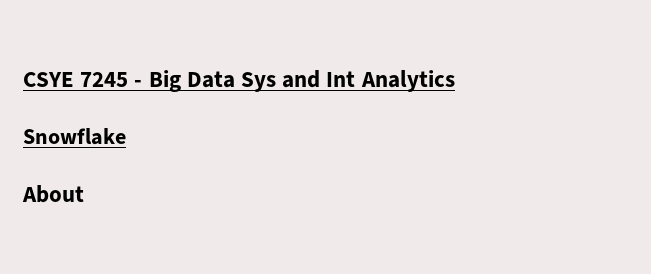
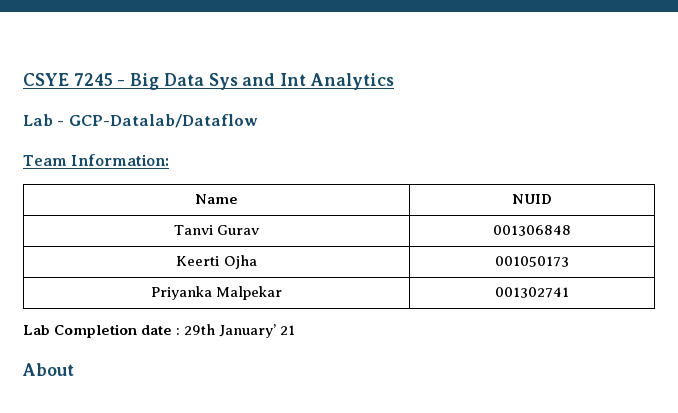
[23,128,126,145] Snowflake -> [23,114,258,128] [23,154,170,166] [195,194,238,204] [512,194,552,204] [173,225,261,235] [493,225,571,236] [176,255,257,269] [495,256,569,267] [150,286,283,300] [495,287,569,298] [23,324,296,338] Lab - GCP-Datalab/Dataflow // Team Information: // Name | NUID // Tanvi Gurav | 001306848 // Keerti Ojha | 001050173 // Priyanka Malpekar | 001302741 // Lab Completion date : 29th January’ 21

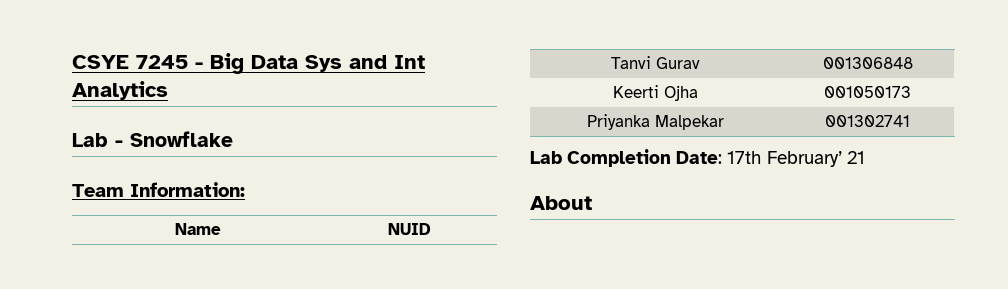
[68,114,258,128] GCP-Datalab/Dataflow -> [130,131,233,147] Snowflake
[141,324,277,338] date : 29th January’ -> [676,151,842,167] Date: 17th February’

